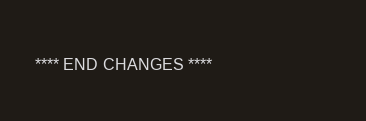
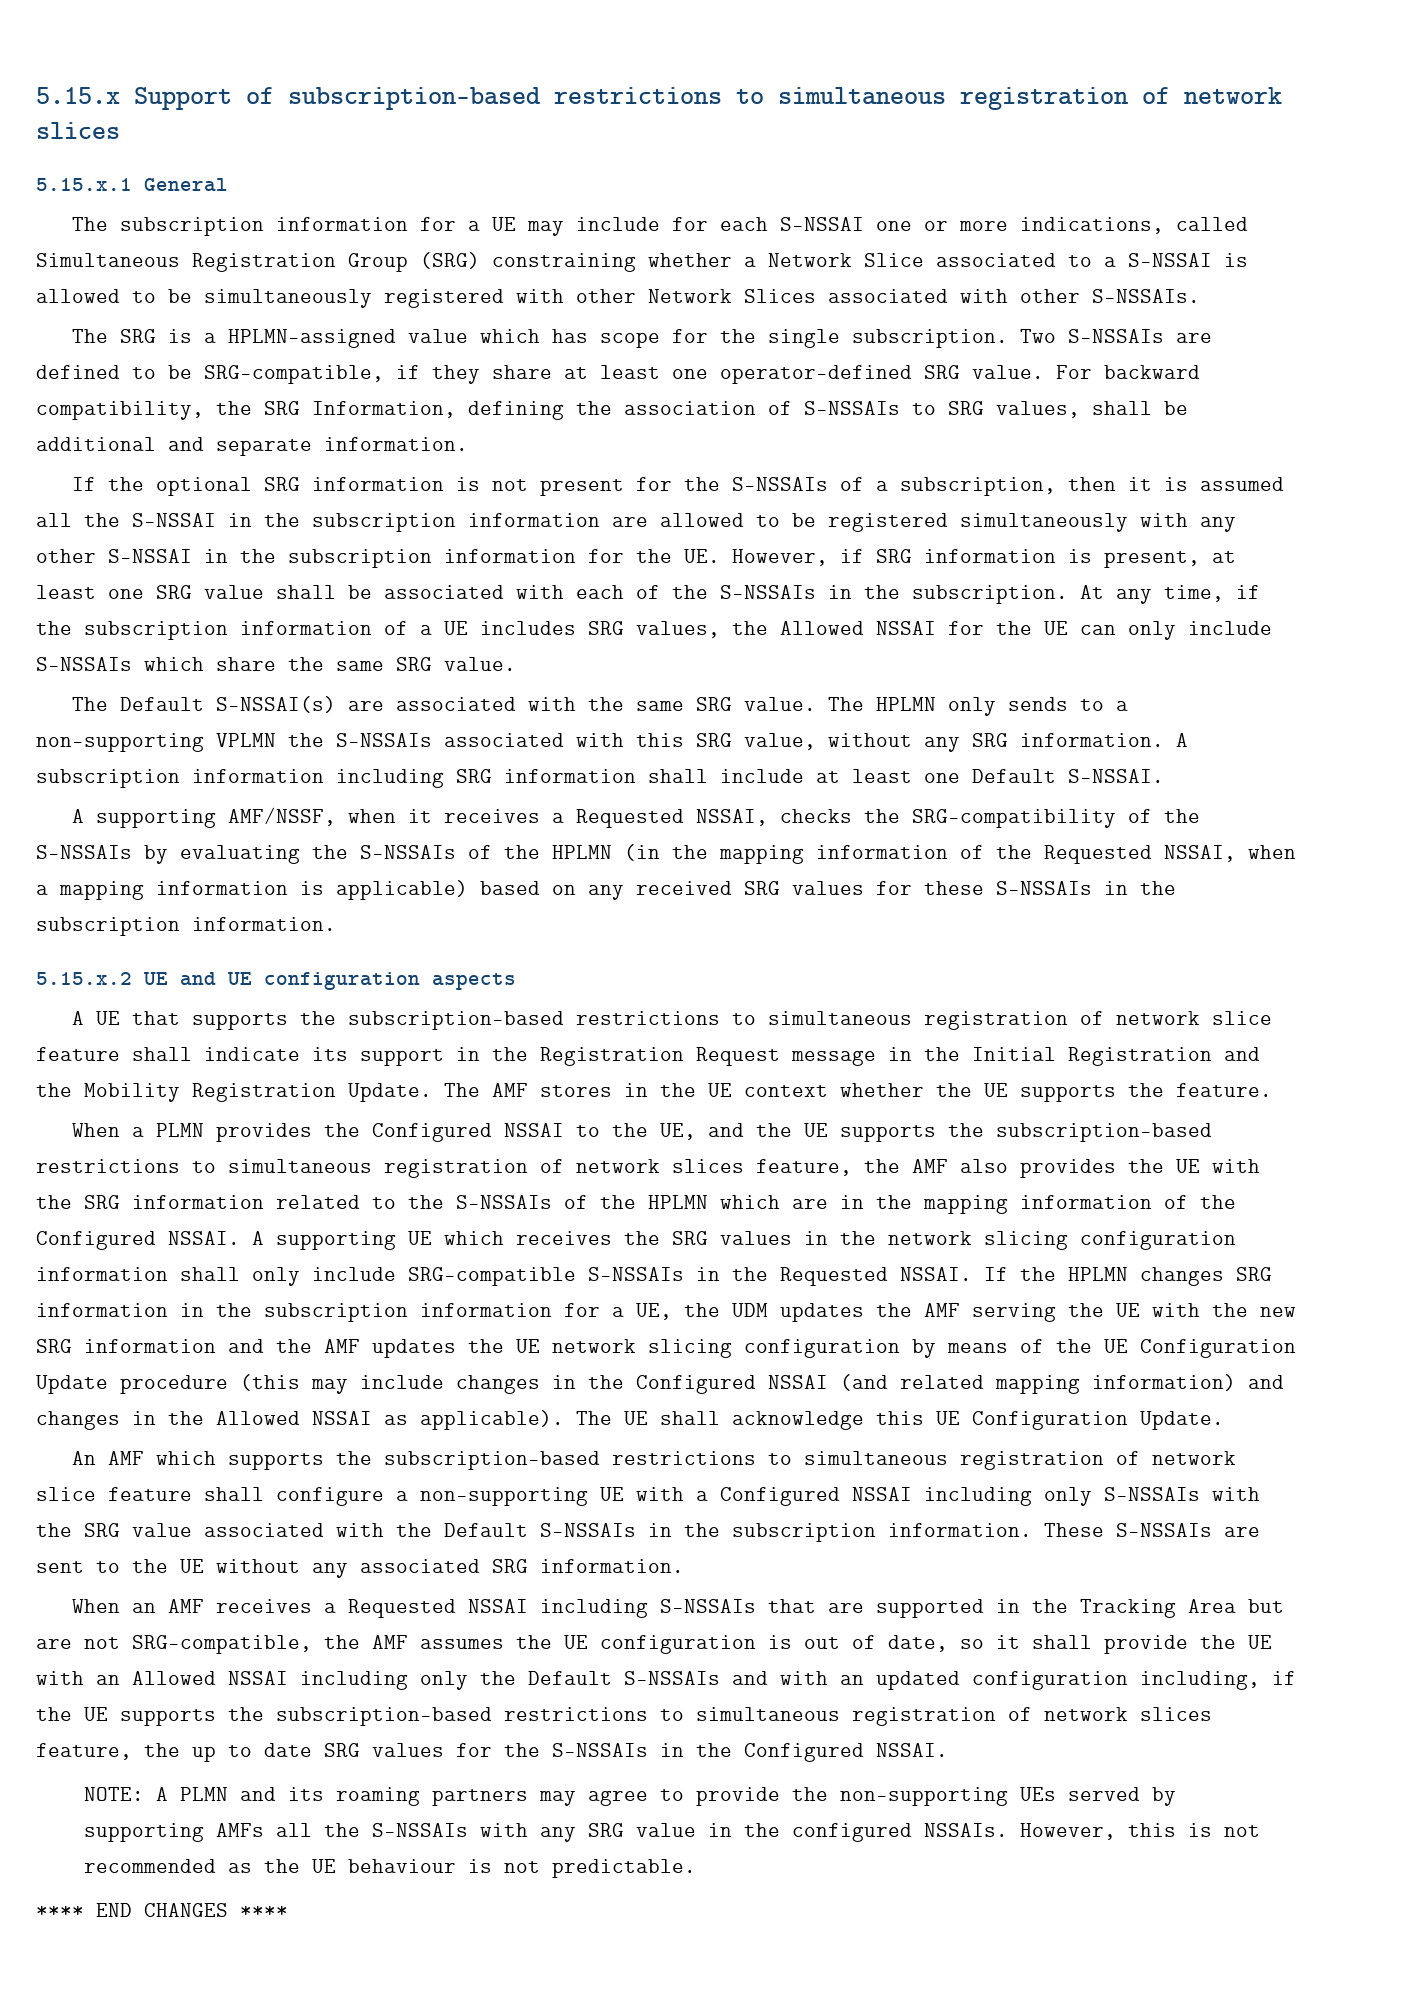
(35, 64) none -> [36,87,1282,110] [36,122,120,139] [36,178,228,192] [71,217,1248,236] [36,252,1248,272] [36,289,1200,308] [71,329,1212,348] [36,365,1200,384] [36,401,1188,420] [36,437,468,456] [71,477,1284,496] [36,513,1236,532] [36,549,1236,568] [36,585,1260,604] [36,621,1272,640] [36,657,516,671] [71,696,1128,716] [36,733,1188,752] [36,769,1164,788] [71,807,1200,828] [36,844,1296,864] [36,880,1176,900] [36,917,336,936] [36,972,516,990] [71,1011,1272,1030] [36,1047,1260,1066] [36,1083,1272,1102] [71,1123,1212,1142] [36,1159,1260,1178] [36,1195,1236,1214] [36,1231,1236,1250] [36,1267,1272,1286] [36,1303,1296,1322] [36,1339,1296,1358] [36,1374,1284,1394] [36,1410,1224,1430] [71,1451,1236,1470] [36,1487,1260,1506] [36,1523,1260,1542] [36,1559,684,1578] [71,1599,1284,1618] [36,1635,1272,1654] [36,1671,1296,1690] [36,1707,1212,1726] [36,1743,948,1762] [84,1787,1177,1806] [84,1823,1261,1842] [84,1859,697,1878] 5.15.x Support of subscription-based restrictions to simultaneous registration of network slices // 5.15.x.1 General // The subscription information for a UE may include for each S-NSSAI one or more indications, called Simultaneous Registration Group (SRG) constraining whether a Network Slice associated to a S-NSSAI is allowed to be simultaneously registered with other Network Slices associated with other S-NSSAIs. // The SRG is a HPLMN-assigned value which has scope for the single subscription. Two S-NSSAIs are defined to be SRG-compatible, if they share at least one operator-defined SRG value. For backward compatibility, the SRG Information, defining the association of S-NSSAIs to SRG values, shall be additional and separate information. // If the optional SRG information is not present for the S-NSSAIs of a subscription, then it is assumed all the S-NSSAI in the subscription information are allowed to be registered simultaneously with any other S-NSSAI in the subscription information for the UE. However, if SRG information is present, at least one SRG value shall be associated with each of the S-NSSAIs in the subscription. At any time, if the subscription information of a UE includes SRG values, the Allowed NSSAI for the UE can only include S-NSSAIs which share the same SRG value. // The Default S-NSSAI(s) are associated with the same SRG value. The HPLMN only sends to a non-supporting VPLMN the S-NSSAIs associated with this SRG value, without any SRG information. A subscription information including SRG information shall include at least one Default S-NSSAI. // A supporting AMF/NSSF, when it receives a Requested NSSAI, checks the SRG-compatibility of the S-NSSAIs by evaluating the S-NSSAIs of the HPLMN (in the mapping information of the Requested NSSAI, when a mapping information is applicable) based on any received SRG values for these S-NSSAIs in the subscription information. // 5.15.x.2 UE and UE configuration aspects // A UE that supports the subscription-based restrictions to simultaneous registration of network slice feature shall indicate its support in the Registration Request message in the Initial Registration and the Mobility Registration Update. The AMF stores in the UE context whether the UE supports the feature. // When a PLMN provides the Configured NSSAI to the UE, and the UE supports the subscription-based restrictions to simultaneous registration of network slices feature, the AMF also provides the UE with the SRG information related to the S-NSSAIs of the HPLMN which are in the mapping information of the Configured NSSAI. A supporting UE which receives the SRG values in the network slicing configuration information shall only include SRG-compatible S-NSSAIs in the Requested NSSAI. If the HPLMN changes SRG information in the subscription information for a UE, the UDM updates the AMF serving the UE with the new SRG information and the AMF updates the UE network slicing configuration by means of the UE Configuration Update procedure (this may include changes in the Configured NSSAI (and related mapping information) and changes in the Allowed NSSAI as applicable). The UE shall acknowledge this UE Configuration Update. // An AMF which supports the subscription-based restrictions to simultaneous registration of network slice feature shall configure a non-supporting UE with a Configured NSSAI including only S-NSSAIs with the SRG value associated with the Default S-NSSAIs in the subscription information. These S-NSSAIs are sent to the UE without any associated SRG information. // When an AMF receives a Requested NSSAI including S-NSSAIs that are supported in the Tracking Area but are not SRG-compatible, the AMF assumes the UE configuration is out of date, so it shall provide the UE with an Allowed NSSAI including only the Default S-NSSAIs and with an updated configuration including, if the UE supports the subscription-based restrictions to simultaneous registration of network slices feature, the up to date SRG values for the S-NSSAIs in the Configured NSSAI. // NOTE: A PLMN and its roaming partners may agree to provide the non-supporting UEs served by supporting AMFs all the S-NSSAIs with any SRG value in the configured NSSAIs. However, this is not recommended as the UE behaviour is not predictable. //

